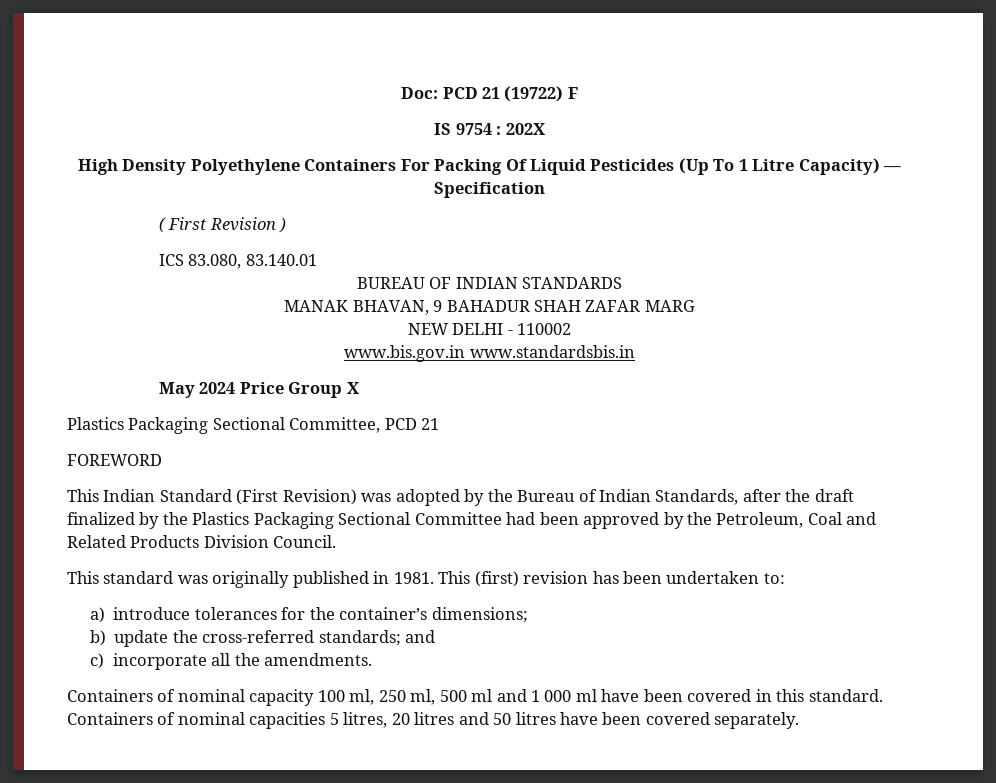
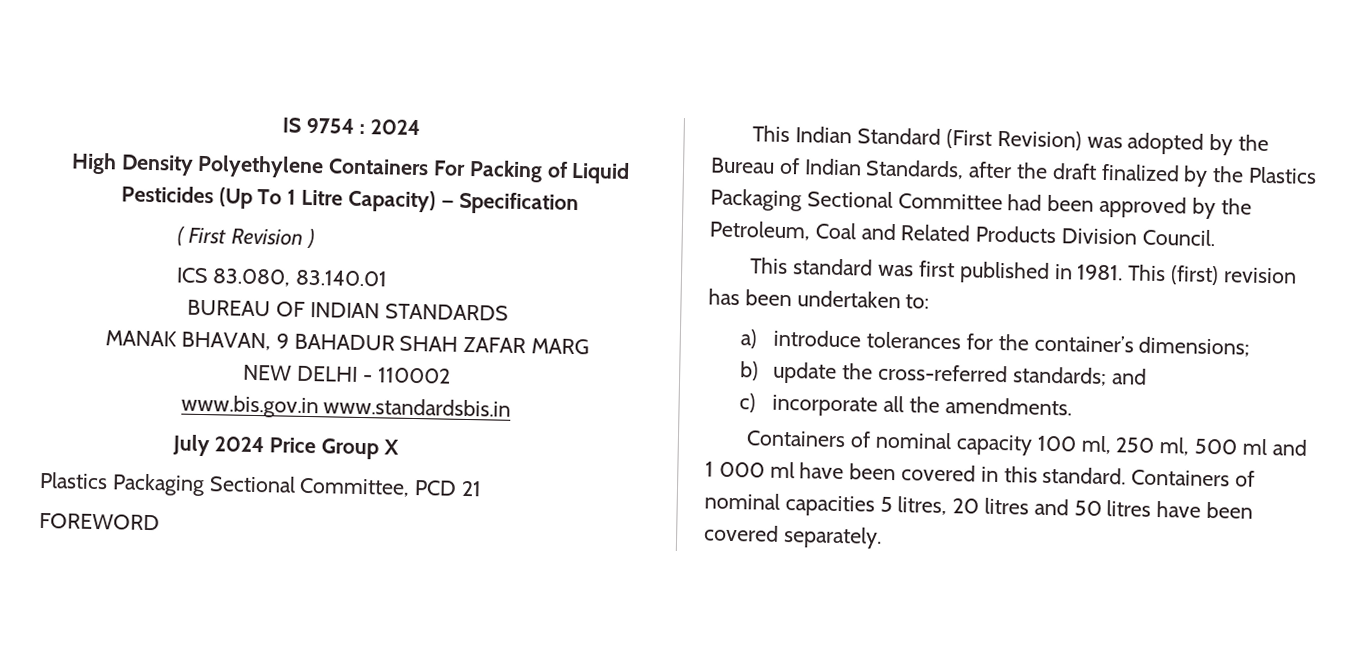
[401,86,578,102] Doc: PCD 21 (19722) F // -> (282, 125) none
[505,123,545,135] 202X -> [369,119,420,136] 2024
[505,159,527,171] Of -> [546,161,568,178] of
[159,382,196,398] May -> [171,434,210,457] July
[212,571,290,588] originally -> [918,260,955,278] first

